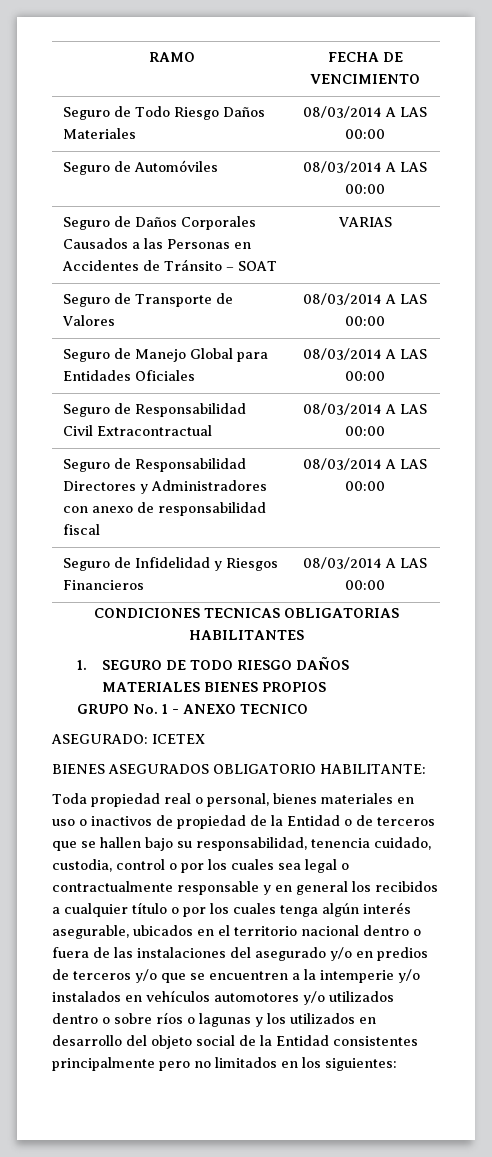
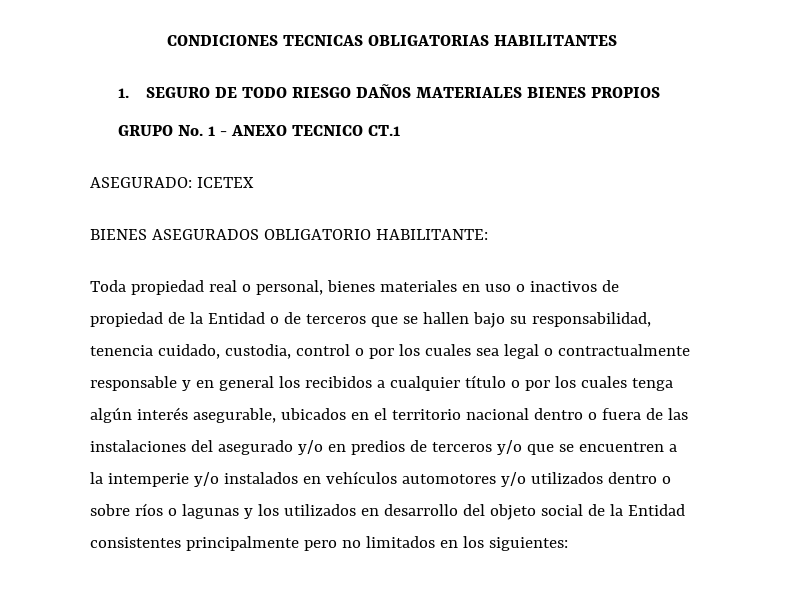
[148,52,195,62] [327,52,403,62] [310,74,420,84] [63,106,266,120] [63,128,137,139] [303,106,427,118] [345,129,385,139] [63,160,219,175] [303,161,427,173] [345,184,385,194] [63,216,257,230] [63,238,252,249] [62,259,278,271] [337,217,392,227] [63,293,234,307] [62,315,116,326] [303,293,427,305] [345,316,385,326] [63,348,269,362] [63,370,196,381] [303,348,427,360] [345,371,385,381] [63,403,247,417] [63,425,213,436] [303,403,427,415] [345,426,385,436] [63,458,247,472] [63,480,268,494] [63,502,267,516] [63,524,101,535] [303,458,427,470] [345,481,385,491] [63,557,279,571] [63,580,145,590] [303,557,427,569] [345,580,385,590] RAMO | FECHA DE VENCIMIENTO // Seguro de Todo Riesgo Daños Materiales | 08/03/2014 A LAS 00:00 // Seguro de Automóviles | 08/03/2014 A LAS 00:00 // Seguro de Daños Corporales Causados a las Personas en Accidentes de Tránsito – SOAT | VARIAS // Seguro de Transporte de Valores | 08/03/2014 A LAS 00:00 // Seguro de Manejo Global para Entidades Oficiales | 08/03/2014 A LAS 00:00 // Seguro de Responsabilidad Civil Extracontractual | 08/03/2014 A LAS 00:00 // Seguro de Responsabilidad Directores y Administradores con anexo de responsabilidad fiscal | 08/03/2014 A LAS 00:00 // Seguro de Infidelidad y Riesgos Financieros | 08/03/2014 A LAS 00:00 // -> (166, 40) none
(308, 709) none -> [368,125,401,136] CT.1

